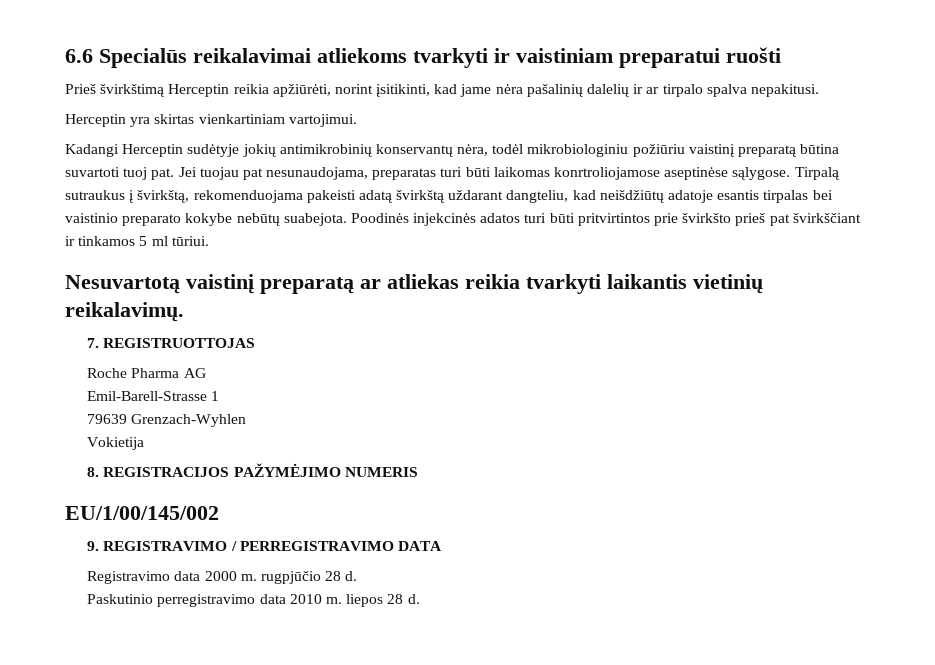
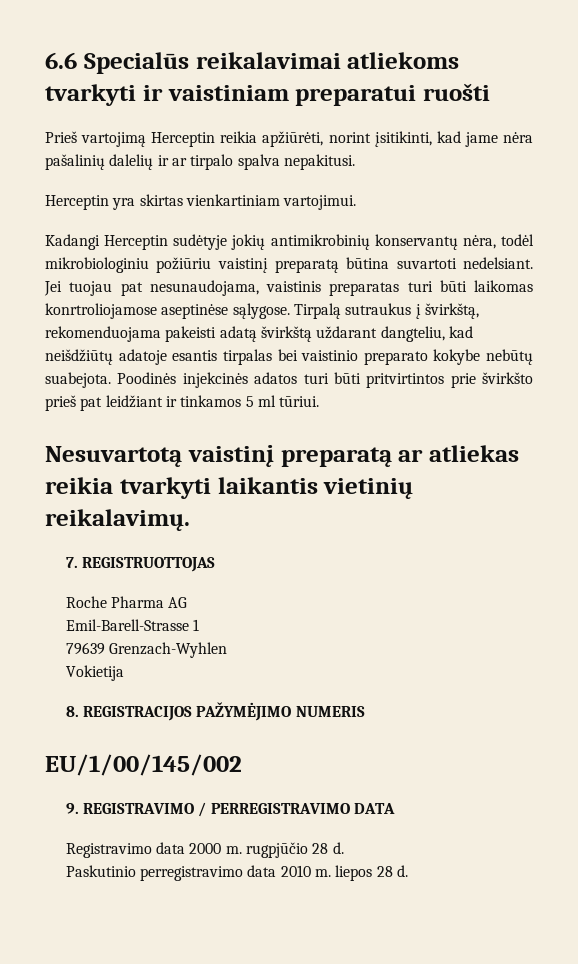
[100,84,166,97] švirkštimą -> [81,132,147,147] vartojimą
[123,167,175,180] tuoj pat. -> [462,257,533,269] nedelsiant.
(369, 173) none -> [266,281,321,292] vaistinis
[792,213,861,223] švirkščiant -> [105,395,163,408] leidžiant

